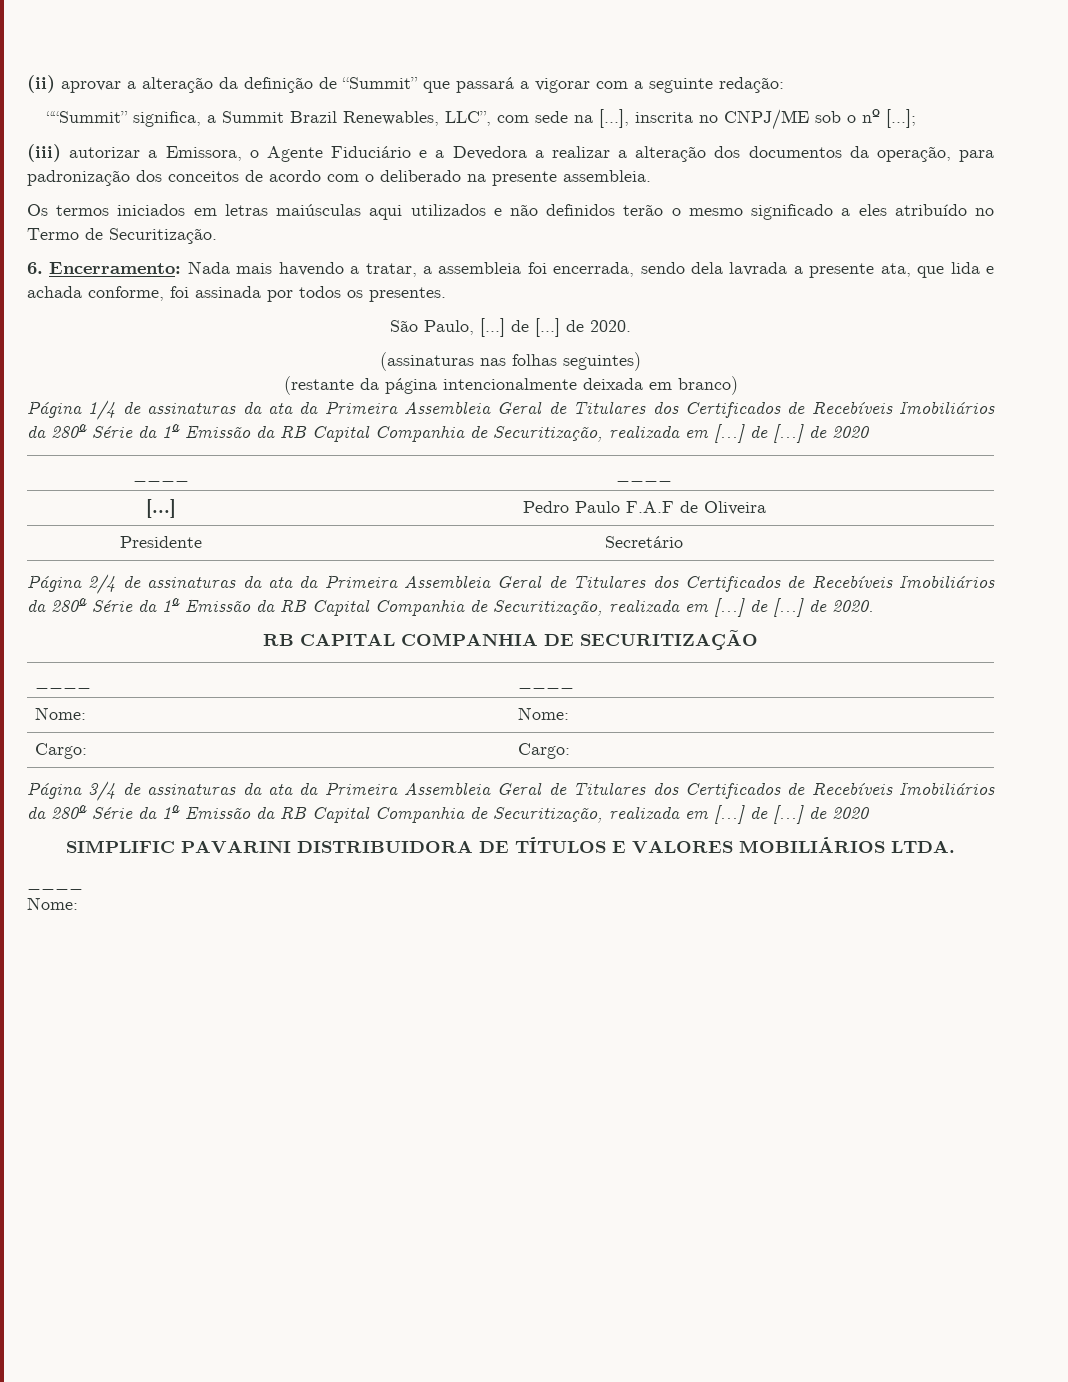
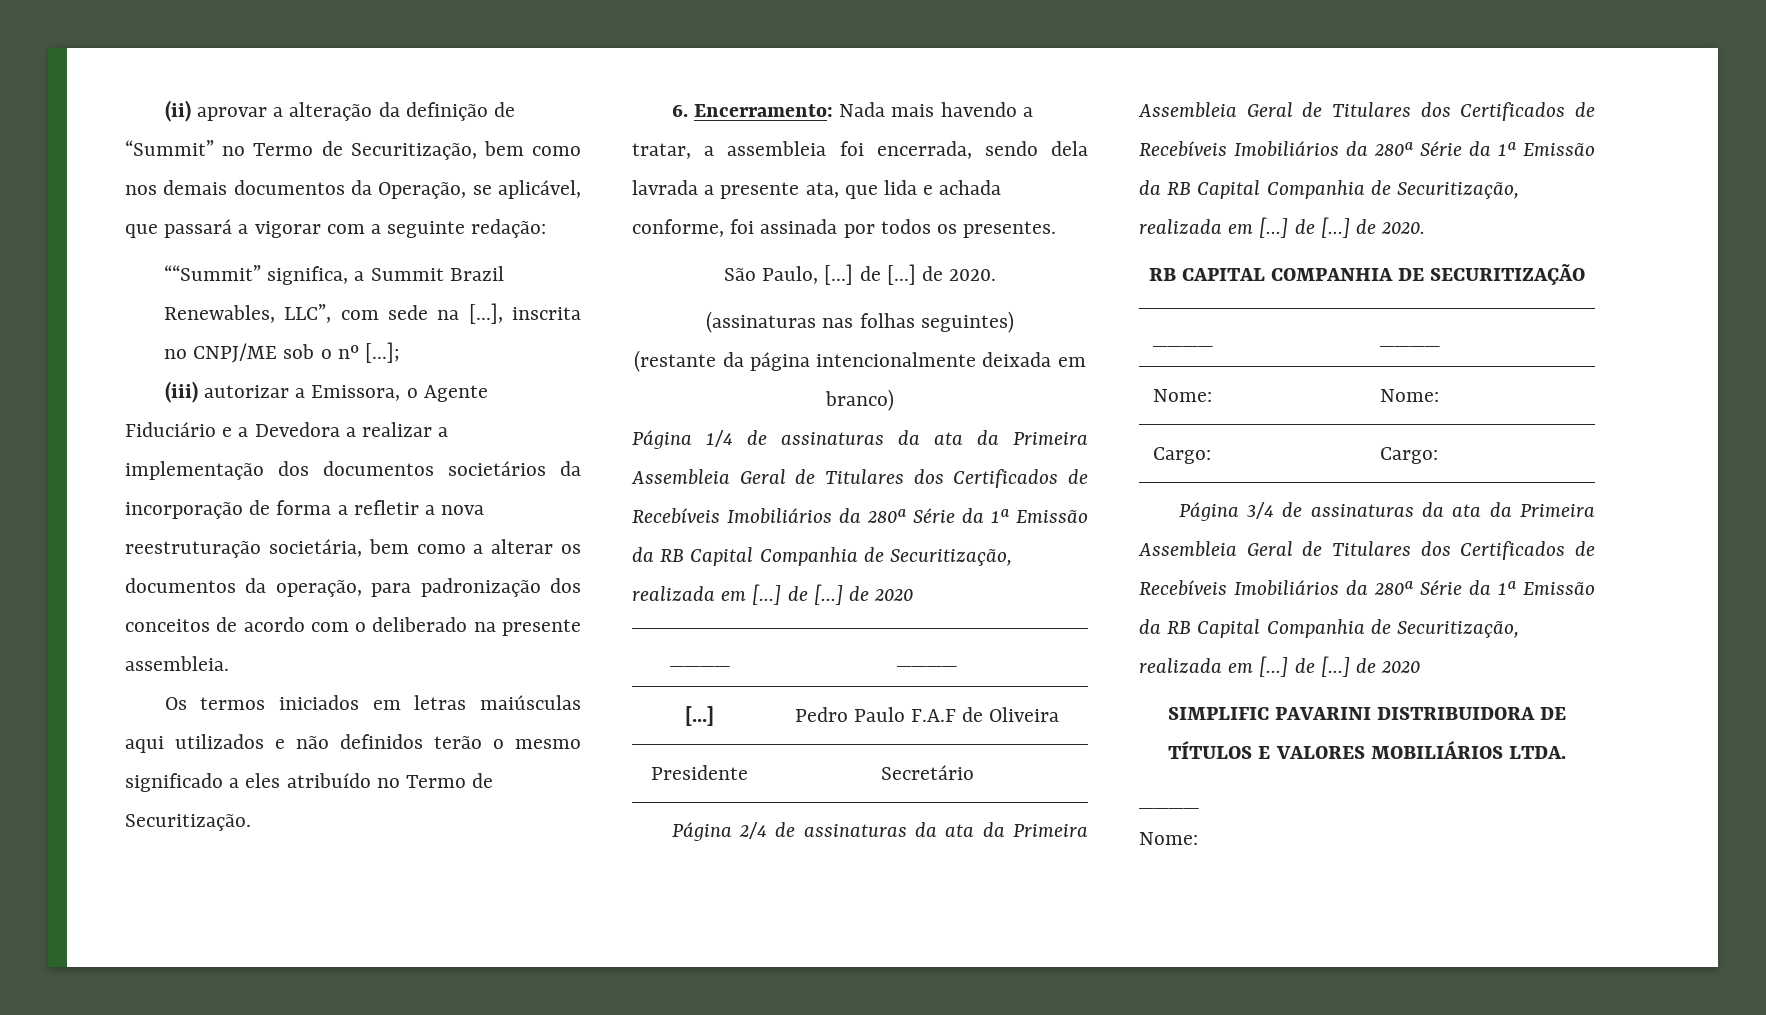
(418, 83) none -> [222,141,581,160] [125,180,581,199] no Termo de Securitização, bem como nos demais documentos da Operação, se aplicável,
[635,146,707,162] alteração -> [125,461,264,480] implementação
(842, 152) none -> [448,461,581,476] [125,500,485,519] [125,539,581,558] [125,578,236,593] societários da incorporação de forma a refletir a nova reestruturação societária, bem como a alterar os documentos

